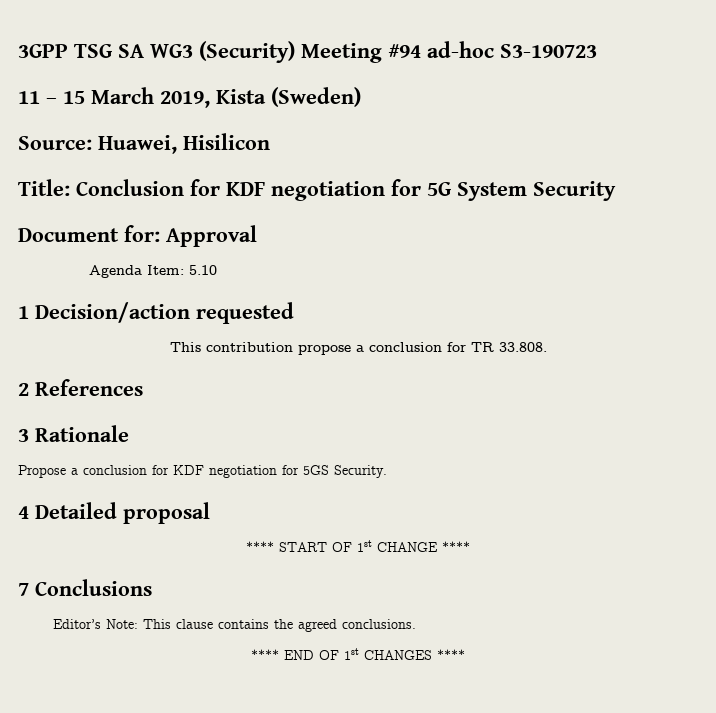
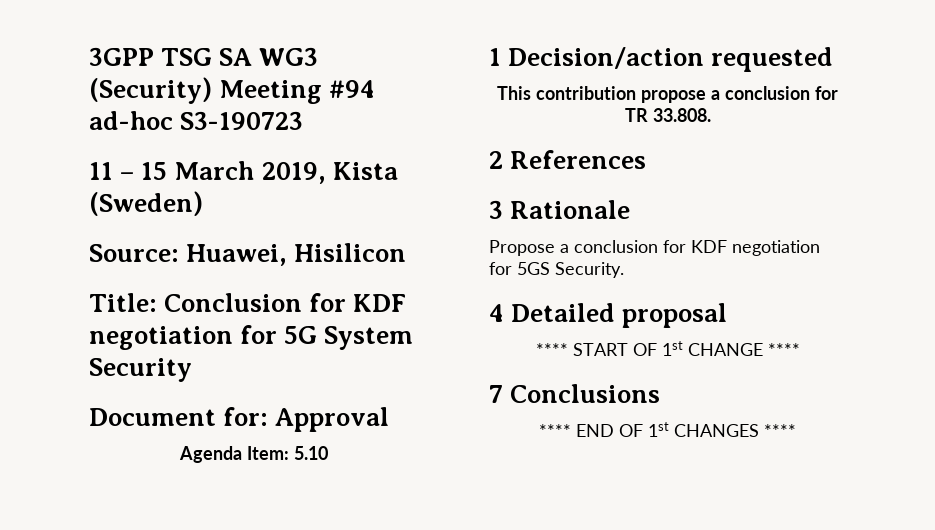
[53,619,417,632] // Editor’s Note: This clause contains the agreed conclusions. -> (661, 393) none

